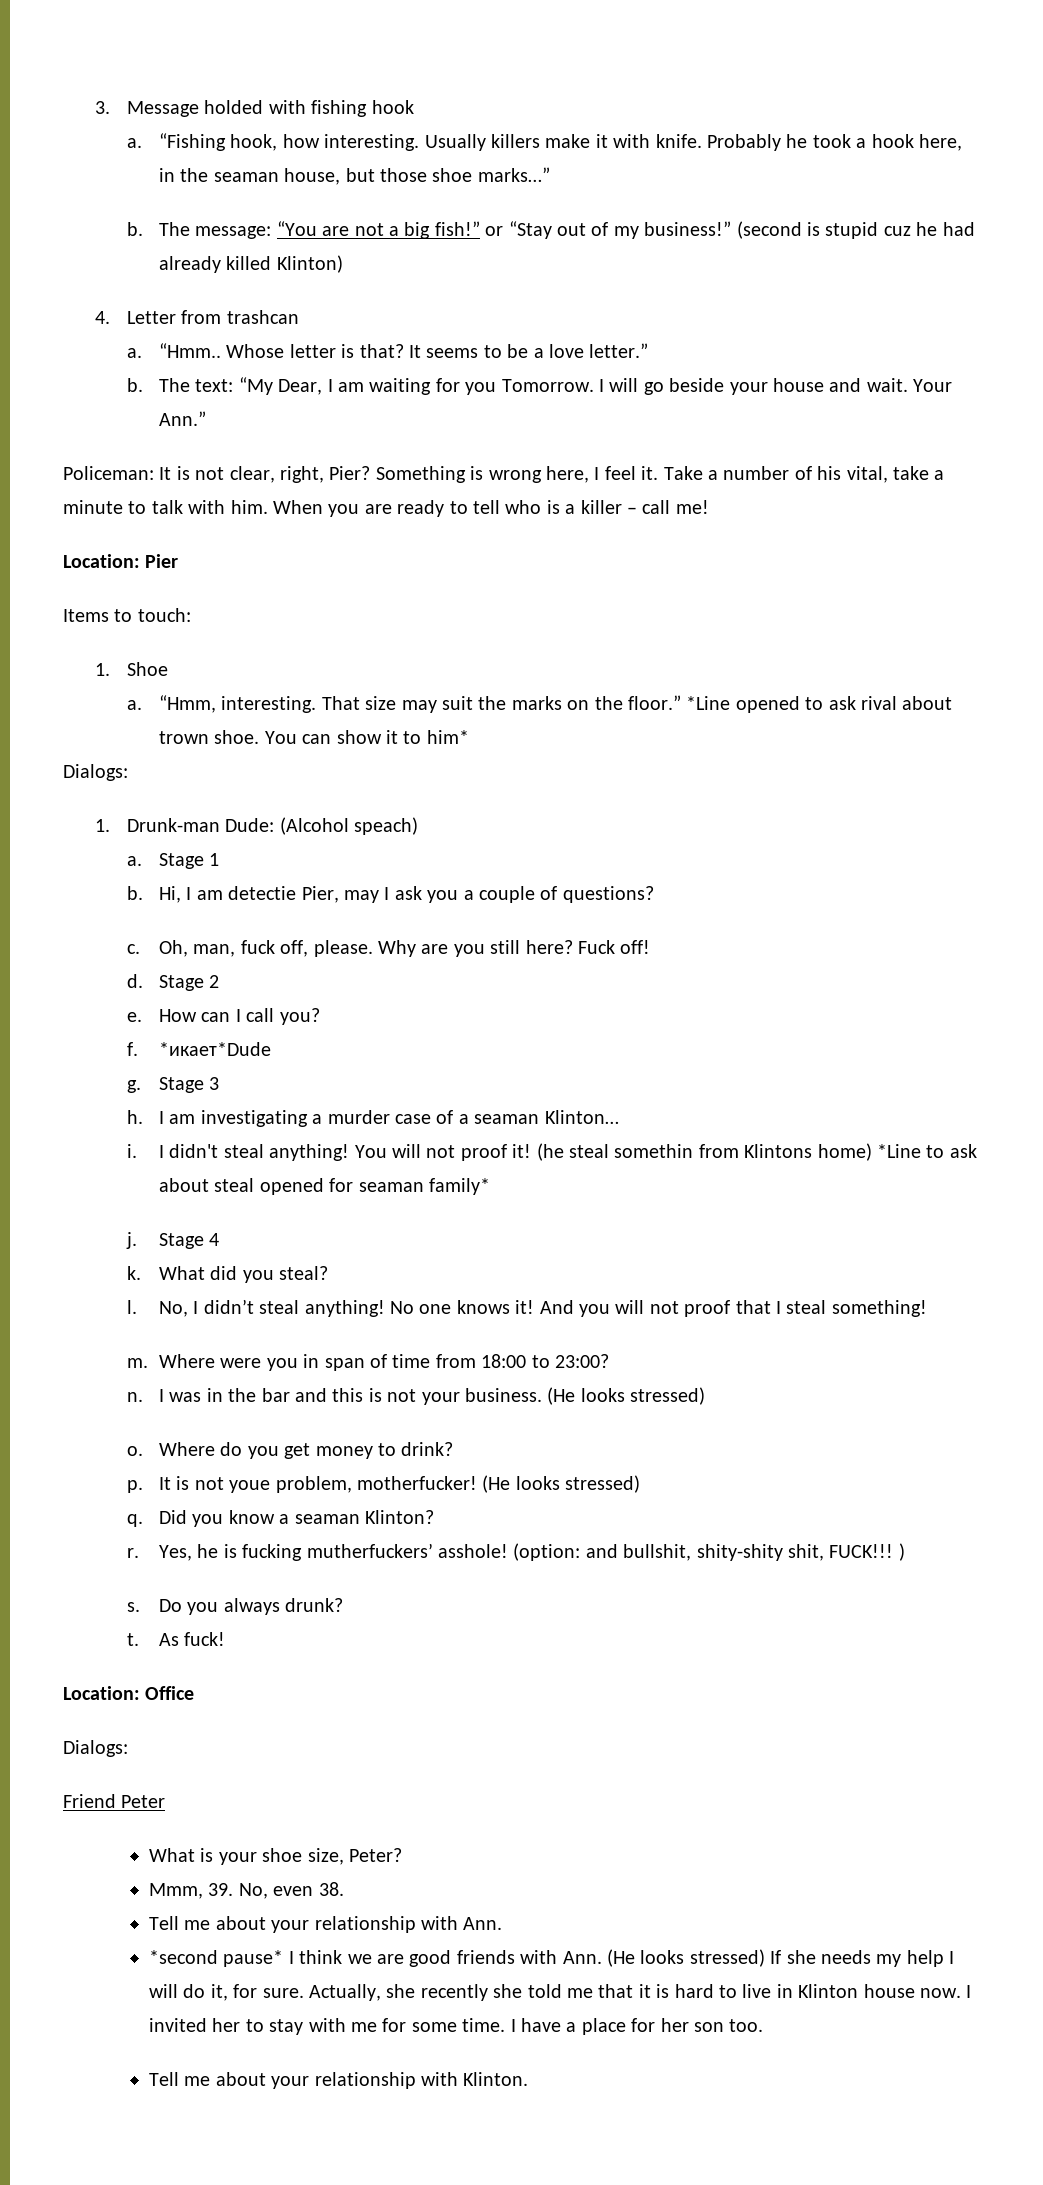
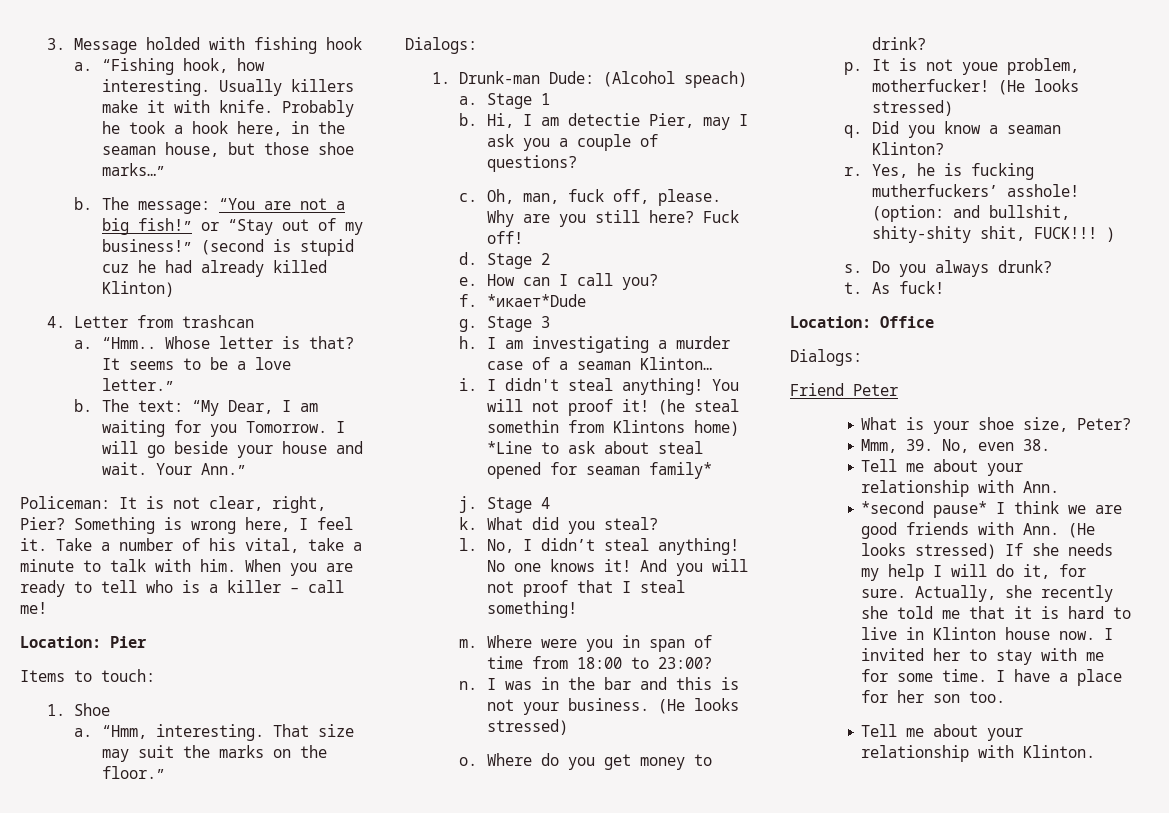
[686,696,953,713] [159,730,469,744] *Line opened to ask rival about trown shoe. You can show it to him* -> (165, 772) none

